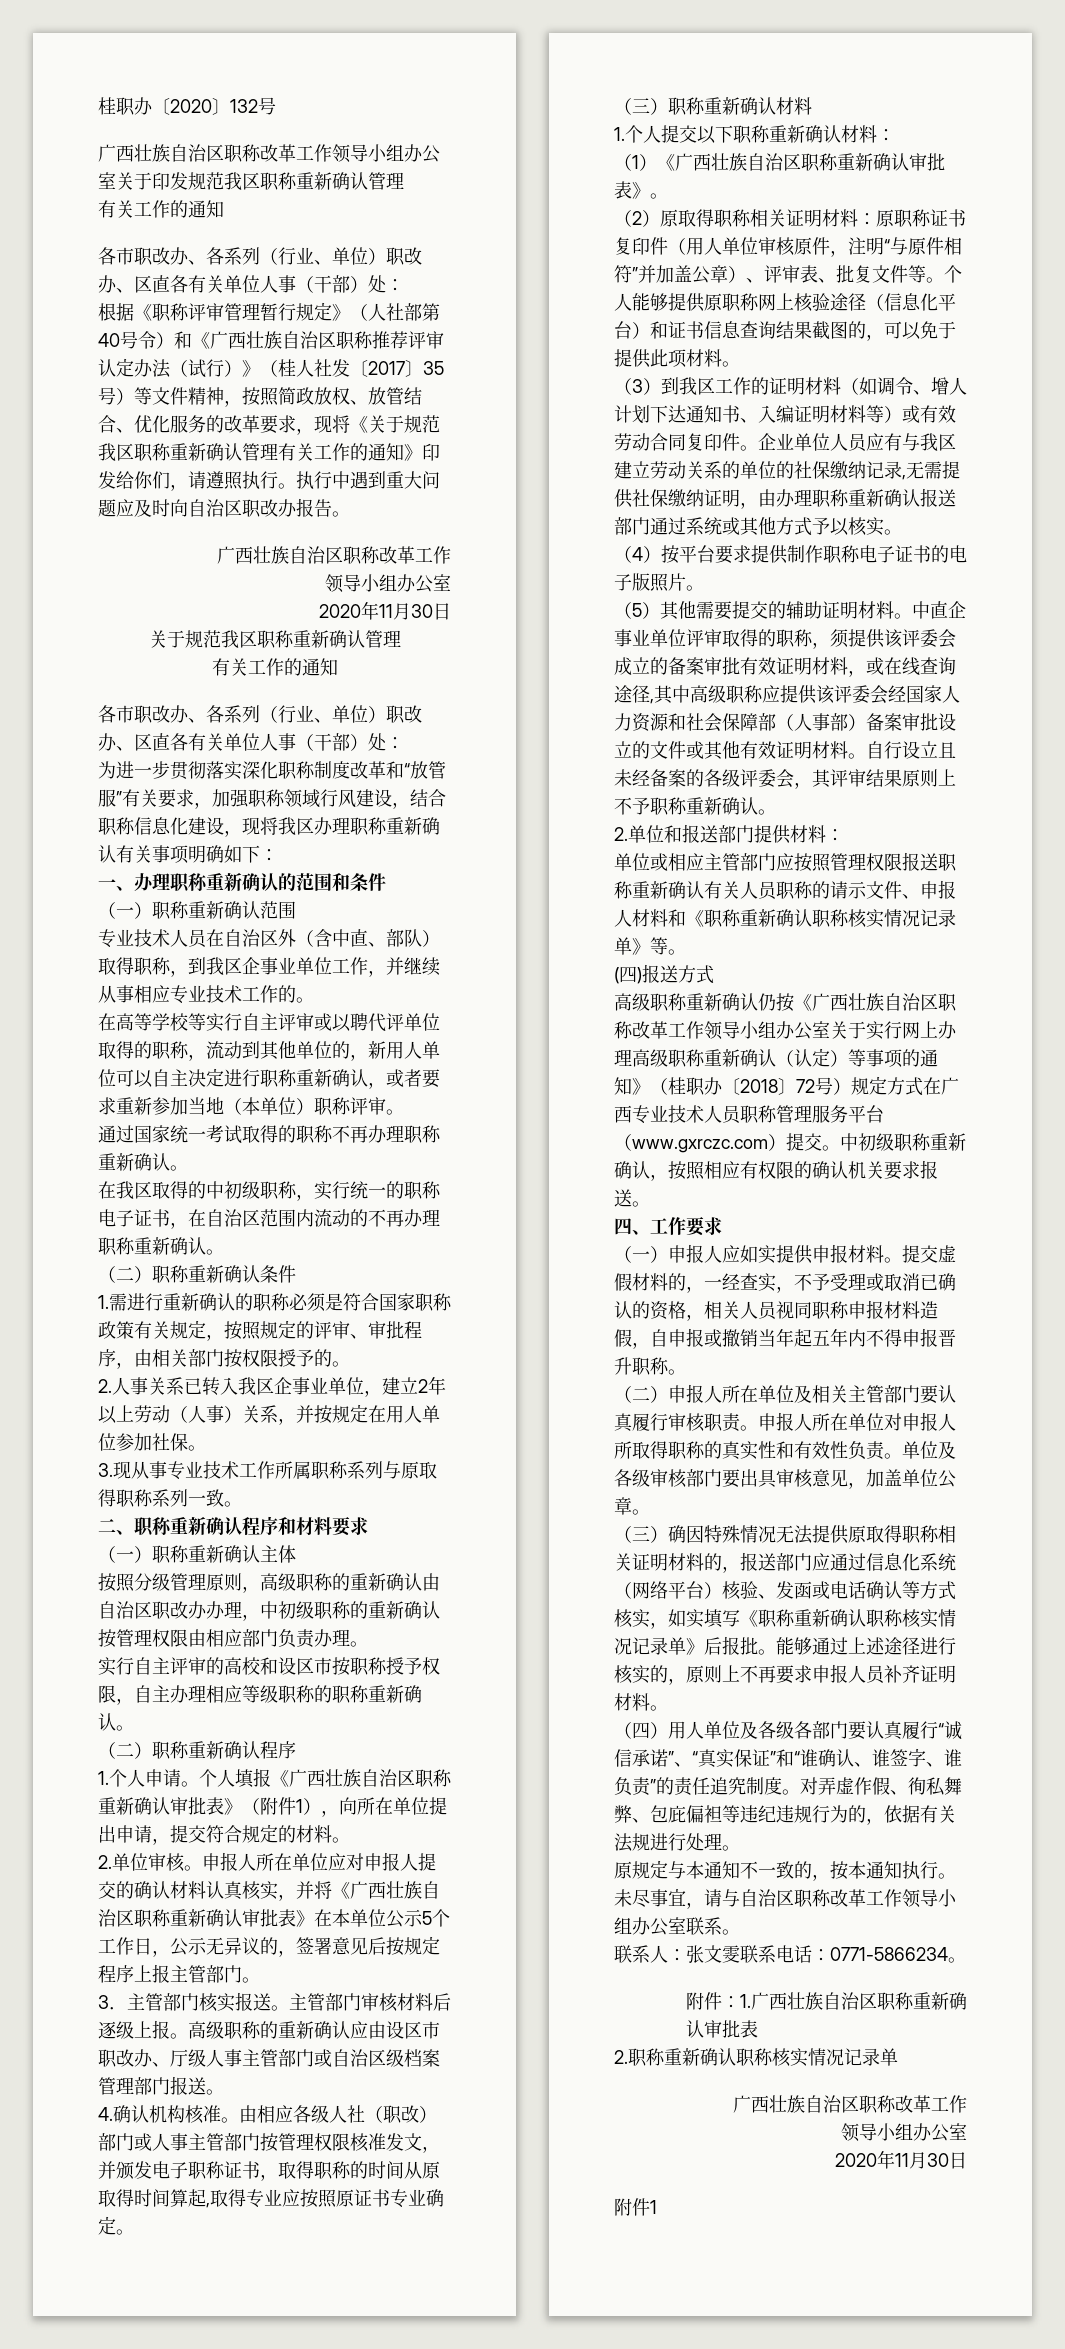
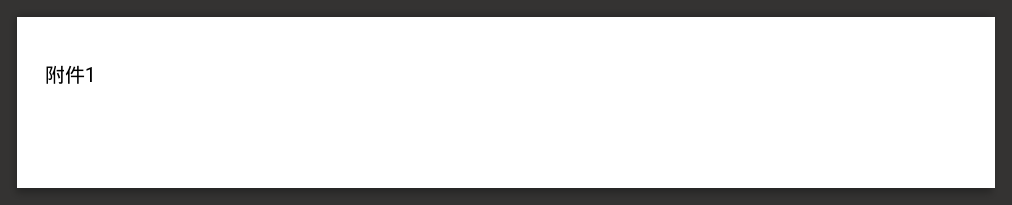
[98,97,276,116] [98,144,440,163] [98,172,404,191] [98,200,224,218] [98,247,422,266] [98,275,404,293] [98,302,440,322] [98,331,444,350] [98,358,444,378] [98,387,422,407] [98,415,440,435] [98,443,440,462] [98,471,440,491] [98,498,350,518] [217,546,451,565] [325,574,451,593] [319,601,451,620] [148,630,401,649] [211,658,338,676] [98,705,422,724] [98,733,404,751] [98,761,446,780] [98,789,446,809] [98,817,440,837] [98,845,278,864] [98,873,386,893] [98,901,296,920] [98,929,440,948] [98,957,440,977] [98,985,314,1004] [98,1013,440,1032] [98,1041,440,1061] [98,1068,440,1089] [98,1097,404,1116] [98,1125,441,1144] [98,1153,188,1171] [98,1181,441,1201] [98,1209,440,1229] [98,1237,224,1256] [98,1265,296,1284] [98,1293,452,1312] [98,1320,422,1341] [98,1349,350,1369] [98,1376,446,1397] [98,1404,440,1425] [98,1433,206,1451] [98,1461,437,1480] [98,1489,242,1508] [98,1516,368,1537] [98,1545,296,1564] [98,1573,440,1593] [98,1601,440,1621] [98,1629,368,1648] [98,1657,440,1676] [98,1685,422,1705] [98,1713,134,1731] [98,1741,296,1760] [98,1768,452,1788] [98,1797,447,1817] [98,1824,350,1845] [98,1852,436,1872] [98,1881,440,1901] [98,1909,450,1928] [98,1936,440,1957] [98,1964,260,1983] [98,1992,451,2012] [98,2020,440,2040] [98,2049,440,2068] [98,2076,224,2095] [98,2105,437,2124] [98,2133,440,2153] [98,2161,440,2181] [98,2189,444,2208] [98,2216,134,2235] [614,97,812,116] [614,125,895,144] [614,153,945,172] [614,181,668,199] [614,209,966,228] [614,237,962,257] [614,265,962,284] [614,293,956,312] [614,321,956,341] [614,349,740,368] [614,377,967,395] [614,405,956,424] [614,433,956,452] [614,461,960,480] [614,488,956,509] [614,517,902,536] [614,545,967,564] [614,573,704,592] [614,601,966,620] [614,629,956,649] [614,657,956,677] [614,685,960,704] [614,713,956,732] [614,741,956,760] [614,769,956,789] [614,797,776,816] [614,824,844,844] [614,852,957,872] [614,880,956,900] [614,909,956,928] [614,937,686,955] [614,964,714,984] [614,993,957,1012] [614,1021,957,1040] [614,1048,938,1068] [614,1076,959,1096] [614,1105,884,1124] [614,1133,966,1153] [614,1160,938,1181] [614,1189,650,1207] [614,1217,722,1236] [614,1244,956,1264] [614,1273,956,1293] [614,1300,938,1321] [614,1328,956,1349] [614,1357,686,1376] [614,1384,956,1404] [614,1412,956,1432] [614,1441,956,1460] [614,1469,956,1489] [614,1497,650,1515] [614,1525,956,1544] [614,1552,956,1573] [614,1581,956,1600] [614,1609,956,1629] [614,1636,956,1655] [614,1664,956,1685] [614,1693,668,1711] [614,1721,962,1740] [614,1748,962,1768] [614,1777,962,1796] [614,1805,956,1825] [614,1833,740,1852] [614,1860,956,1881] [614,1889,957,1909] [614,1917,740,1936] [614,1945,966,1963] [685,1992,967,2011] [685,2020,758,2038] [614,2048,898,2067] [733,2095,967,2114] [841,2123,967,2142] [835,2150,967,2169] 桂职办〔2020〕132号 // 广西壮族自治区职称改革工作领导小组办公室关于印发规范我区职称重新确认管理 // 有关工作的通知 // 各市职改办、各系列（行业、单位）职改办、区直各有关单位人事（干部）处： // 根据《职称评审管理暂行规定》（人社部第40号令）和《广西壮族自治区职称推荐评审认定办法（试行）》（桂人社发〔2017〕35号）等文件精神，按照简政放权、放管结合、优化服务的改革要求，现将《关于规范我区职称重新确认管理有关工作的通知》印发给你们，请遵照执行。执行中遇到重大问题应及时向自治区职改办报告。 // 广西壮族自治区职称改革工作 // 领导小组办公室 // 2020年11月30日 // 关于规范我区职称重新确认管理 // 有关工作的通知 // 各市职改办、各系列（行业、单位）职改办、区直各有关单位人事（干部）处： // 为进一步贯彻落实深化职称制度改革和“放管服”有关要求，加强职称领域行风建设，结合职称信息化建设，现将我区办理职称重新确认有关事项明确如下： // 一、办理职称重新确认的范围和条件 // （一）职称重新确认范围 // 专业技术人员在自治区外（含中直、部队）取得职称，到我区企事业单位工作，并继续从事相应专业技术工作的。 // 在高等学校等实行自主评审或以聘代评单位取得的职称，流动到其他单位的，新用人单位可以自主决定进行职称重新确认，或者要求重新参加当地（本单位）职称评审。 // 通过国家统一考试取得的职称不再办理职称重新确认。 // 在我区取得的中初级职称，实行统一的职称电子证书，在自治区范围内流动的不再办理职称重新确认。 // （二）职称重新确认条件 // 1.需进行重新确认的职称必须是符合国家职称政策有关规定，按照规定的评审、审批程序，由相关部门按权限授予的。 // 2.人事关系已转入我区企事业单位，建立2年以上劳动（人事）关系，并按规定在用人单位参加社保。 // 3.现从事专业技术工作所属职称系列与原取得职称系列一致。 // 二、职称重新确认程序和材料要求 // （一）职称重新确认主体 // 按照分级管理原则，高级职称的重新确认由自治区职改办办理，中初级职称的重新确认按管理权限由相应部门负责办理。 // 实行自主评审的高校和设区市按职称授予权限，自主办理相应等级职称的职称重新确认。 // （二）职称重新确认程序 // 1.个人申请。个人填报《广西壮族自治区职称重新确认审批表》（附件1），向所在单位提出申请，提交符合规定的材料。 // 2.单位审核。申报人所在单位应对申报人提交的确认材料认真核实，并将《广西壮族自治区职称重新确认审批表》在本单位公示5个工作日，公示无异议的，签署意见后按规定程序上报主管部门。 // 3．主管部门核实报送。主管部门审核材料后逐级上报。高级职称的重新确认应由设区市职改办、厅级人事主管部门或自治区级档案管理部门报送。 // 4.确认机构核准。由相应各级人社（职改）部门或人事主管部门按管理权限核准发文，并颁发电子职称证书，取得职称的时间从原取得时间算起,取得专业应按照原证书专业确定。 // （三）职称重新确认材料 // 1.个人提交以下职称重新确认材料： // （1）《广西壮族自治区职称重新确认审批表》。 // （2）原取得职称相关证明材料：原职称证书复印件（用人单位审核原件，注明“与原件相符”并加盖公章）、评审表、批复文件等。个人能够提供原职称网上核验途径（信息化平台）和证书信息查询结果截图的，可以免于提供此项材料。 // （3）到我区工作的证明材料（如调令、增人计划下达通知书、入编证明材料等）或有效劳动合同复印件。企业单位人员应有与我区建立劳动关系的单位的社保缴纳记录,无需提供社保缴纳证明，由办理职称重新确认报送部门通过系统或其他方式予以核实。 // （4）按平台要求提供制作职称电子证书的电子版照片。 // （5）其他需要提交的辅助证明材料。中直企事业单位评审取得的职称，须提供该评委会成立的备案审批有效证明材料，或在线查询途径,其中高级职称应提供该评委会经国家人力资源和社会保障部（人事部）备案审批设立的文件或其他有效证明材料。自行设立且未经备案的各级评委会，其评审结果原则上不予职称重新确认。 // 2.单位和报送部门提供材料： // 单位或相应主管部门应按照管理权限报送职称重新确认有关人员职称的请示文件、申报人材料和《职称重新确认职称核实情况记录单》等。 // (四)报送方式 // 高级职称重新确认仍按《广西壮族自治区职称改革工作领导小组办公室关于实行网上办理高级职称重新确认（认定）等事项的通知》（桂职办〔2018〕72号）规定方式在广西专业技术人员职称管理服务平台（www.gxrczc.com）提交。中初级职称重新确认，按照相应有权限的确认机关要求报送。 // 四、工作要求 // （一）申报人应如实提供申报材料。提交虚假材料的，一经查实，不予受理或取消已确认的资格，相关人员视同职称申报材料造假，自申报或撤销当年起五年内不得申报晋升职称。 // （二）申报人所在单位及相关主管部门要认真履行审核职责。申报人所在单位对申报人所取得职称的真实性和有效性负责。单位及各级审核部门要出具审核意见，加盖单位公章。 // （三）确因特殊情况无法提供原取得职称相关证明材料的，报送部门应通过信息化系统（网络平台）核验、发函或电话确认等方式核实，如实填写《职称重新确认职称核实情况记录单》后报批。能够通过上述途径进行核实的，原则上不再要求申报人员补齐证明材料。 // （四）用人单位及各级各部门要认真履行“诚信承诺”、“真实保证”和“谁确认、谁签字、谁负责”的责任追究制度。对弄虚作假、徇私舞弊、包庇偏袒等违纪违规行为的，依据有关法规进行处理。 // 原规定与本通知不一致的，按本通知执行。未尽事宜，请与自治区职称改革工作领导小组办公室联系。 // 联系人：张文雯联系电话：0771-5866234。 // 附件：1.广西壮族自治区职称重新确认审批表 // 2.职称重新确认职称核实情况记录单 // 广西壮族自治区职称改革工作 // 领导小组办公室 // 2020年11月30日 // -> (45, 74) none

